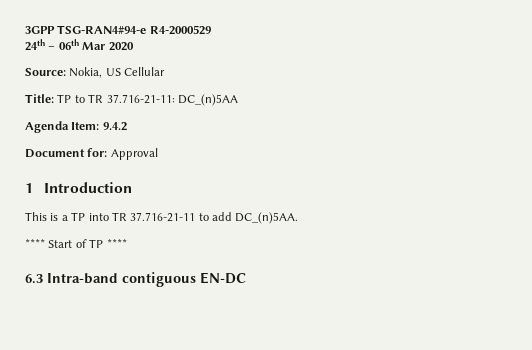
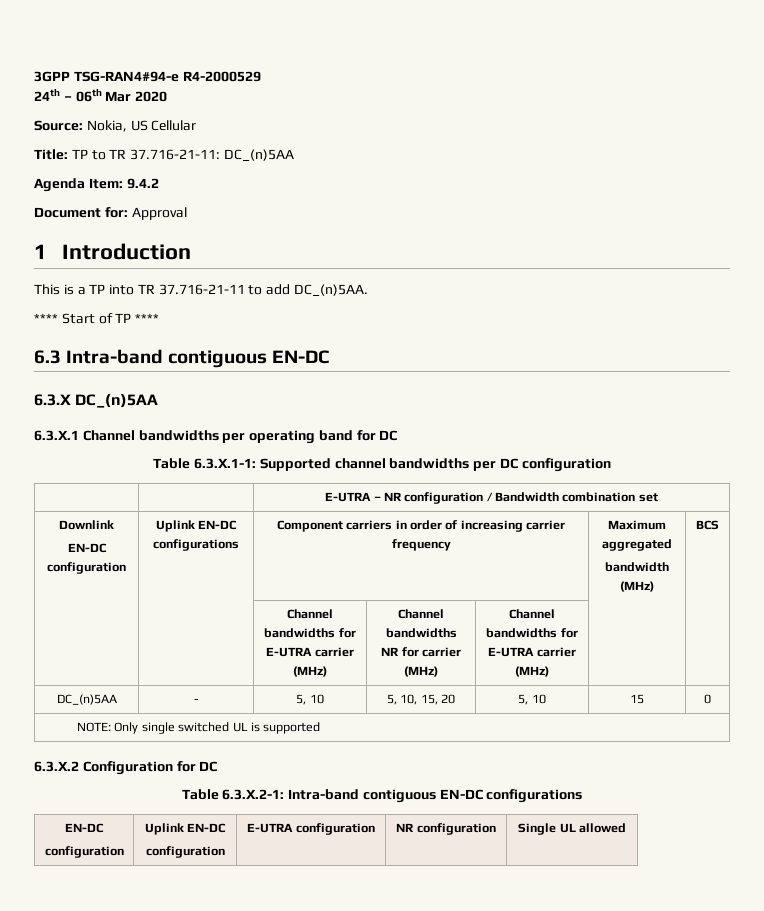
(246, 278) none -> [34,394,159,408] [34,430,398,444] [153,458,611,472] [325,492,658,504] [59,520,114,530] [67,543,107,553] [47,562,126,574] [155,520,238,532] [153,539,239,551] [276,520,566,532] [391,539,451,551] [608,520,666,530] [602,539,672,551] [605,562,669,572] [620,581,654,592] [696,520,719,530] [287,609,333,619] [264,628,356,638] [266,647,354,657] [293,666,327,677] [398,609,444,619] [385,628,457,638] [381,647,461,657] [404,666,438,677] [509,609,555,619] [486,628,578,638] [488,647,576,657] [515,666,549,677] [56,694,117,705] [194,698,198,703] [296,694,324,705] [386,694,456,705] [518,694,546,705] [630,694,644,704] [704,694,711,704] [76,722,321,734] [34,761,218,775] [181,789,583,803] [65,823,104,833] [44,846,124,858] [144,823,227,835] [145,846,225,858] [247,823,375,835] [396,823,496,835] [518,823,626,835] // 6.3.X DC_(n)5AA // 6.3.X.1 Channel bandwidths per operating band for DC // Table 6.3.X.1-1: Supported channel bandwidths per DC configuration // | | E-UTRA – NR configuration / Bandwidth combination set // Downlink // EN-DC configuration | Uplink EN-DC configurations | Component carriers in order of increasing carrier frequency | Maximum aggregated // bandwidth (MHz) | BCS // | | Channel bandwidths for E-UTRA carrier (MHz) | Channel bandwidths NR for carrier (MHz) | Channel bandwidths for E-UTRA carrier (MHz) | | // DC_(n)5AA | - | 5, 10 | 5, 10, 15, 20 | 5, 10 | 15 | 0 // NOTE: Only single switched UL is supported // 6.3.X.2 Configuration for DC // Table 6.3.X.2-1: Intra-band contiguous EN-DC configurations // EN-DC // configuration | Uplink EN-DC // configuration | E-UTRA configuration | NR configuration | Single UL allowed

